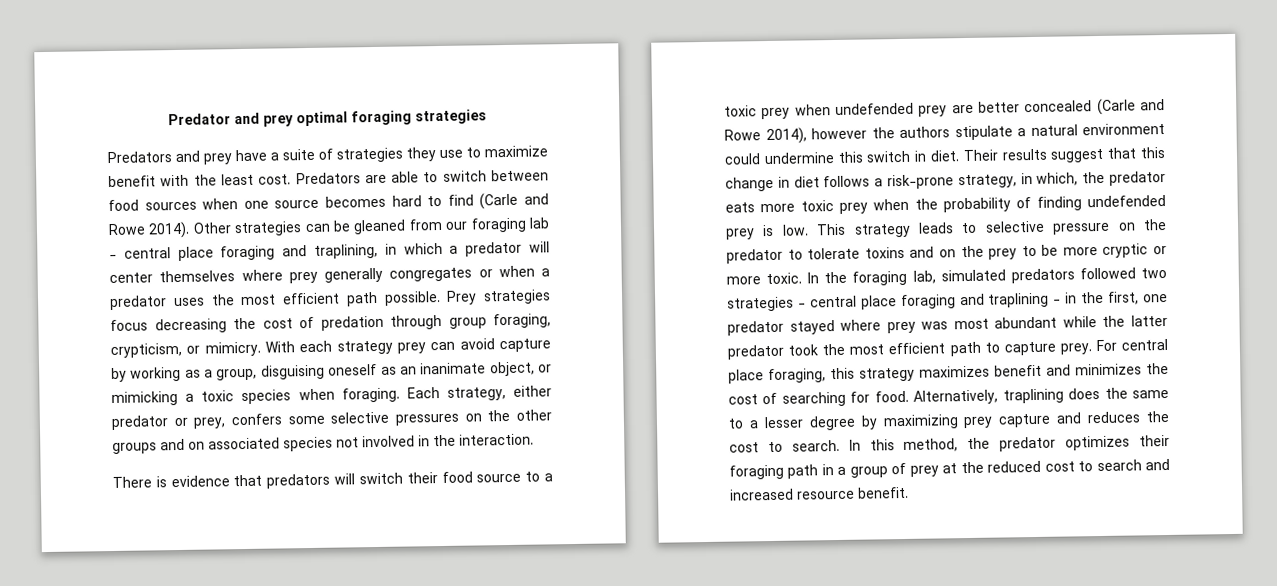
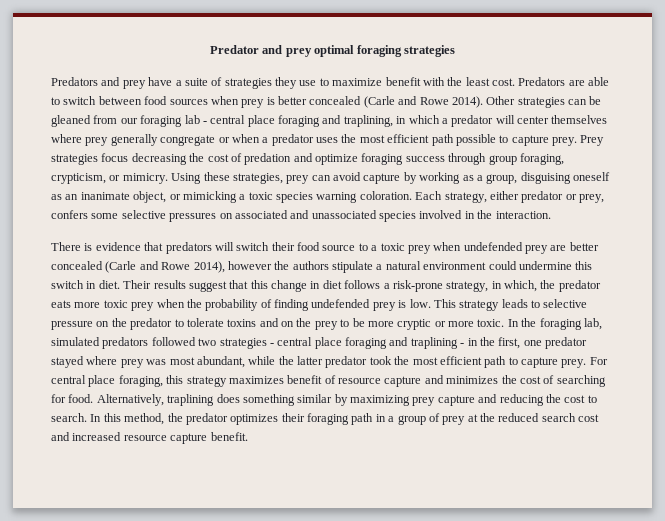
[243,194,474,209] one source becomes hard to find -> [241,96,362,108] prey is better concealed
[389,267,473,282] congregates -> [160,135,216,146] congregate
[383,291,441,306] possible. -> [455,134,577,146] possible to capture prey.
(384, 323) none -> [293,153,445,165] and optimize foraging success
[265,340,393,355] With each strategy -> [171,172,283,184] Using these strategies,
[298,387,400,403] when foraging. -> [316,191,412,203] warning coloration.
[487,409,552,422] [112,436,359,455] the other groups and on associated species not -> [234,210,416,222] associated and unassociated species
[994,316,1058,329] abundant -> [196,356,245,368] abundant,
(1042, 370) none -> [324,375,422,387] of resource capture
[1104,387,1169,399] [728,415,856,431] the same to a lesser degree -> [242,394,333,406] something similar
[1087,411,1142,424] reduces -> [499,394,544,406] reducing
[1044,459,1142,472] cost to search -> [541,413,600,422] search cost
(855, 495) none -> [170,433,208,444] capture

